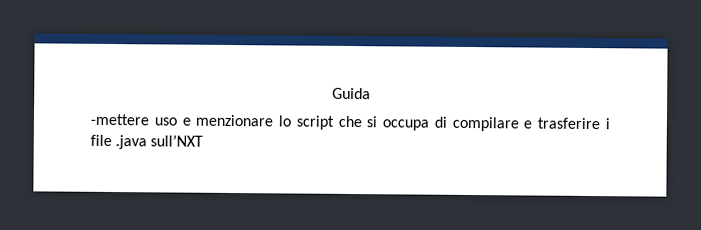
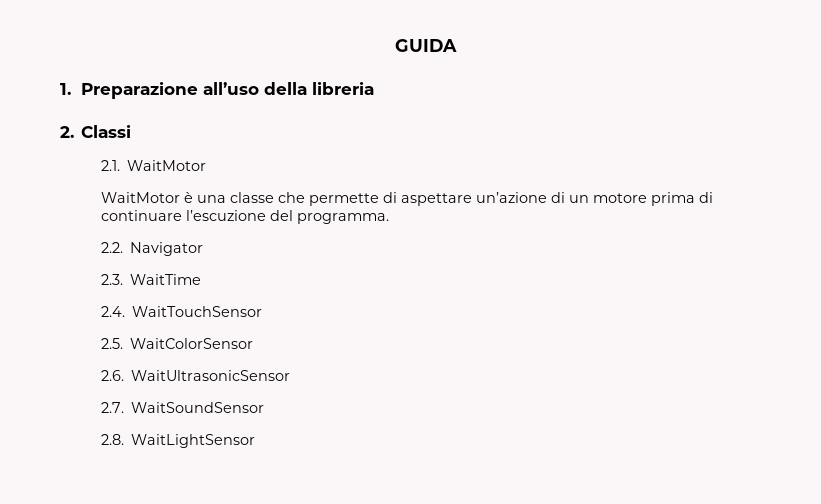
[331,87,371,100] [90,113,610,132] [90,134,204,150] Guida // -mettere uso e menzionare lo script che si occupa di compilare e trasferire i file .java sull’NXT -> [395,39,457,52] [60,82,374,99] [60,125,132,138] [101,160,207,171] [101,192,714,206] [101,210,390,224] [101,242,204,256] [101,274,202,285] [101,306,263,317] [101,338,254,349] [101,370,291,381] [101,402,265,413] [101,434,256,448] GUIDA // 1. Preparazione all’uso della libreria // 2. Classi // 2.1. WaitMotor // WaitMotor è una classe che permette di aspettare un’azione di un motore prima di continuare l’escuzione del programma. // 2.2. Navigator // 2.3. WaitTime // 2.4. WaitTouchSensor // 2.5. WaitColorSensor // 2.6. WaitUltrasonicSensor // 2.7. WaitSoundSensor // 2.8. WaitLightSensor

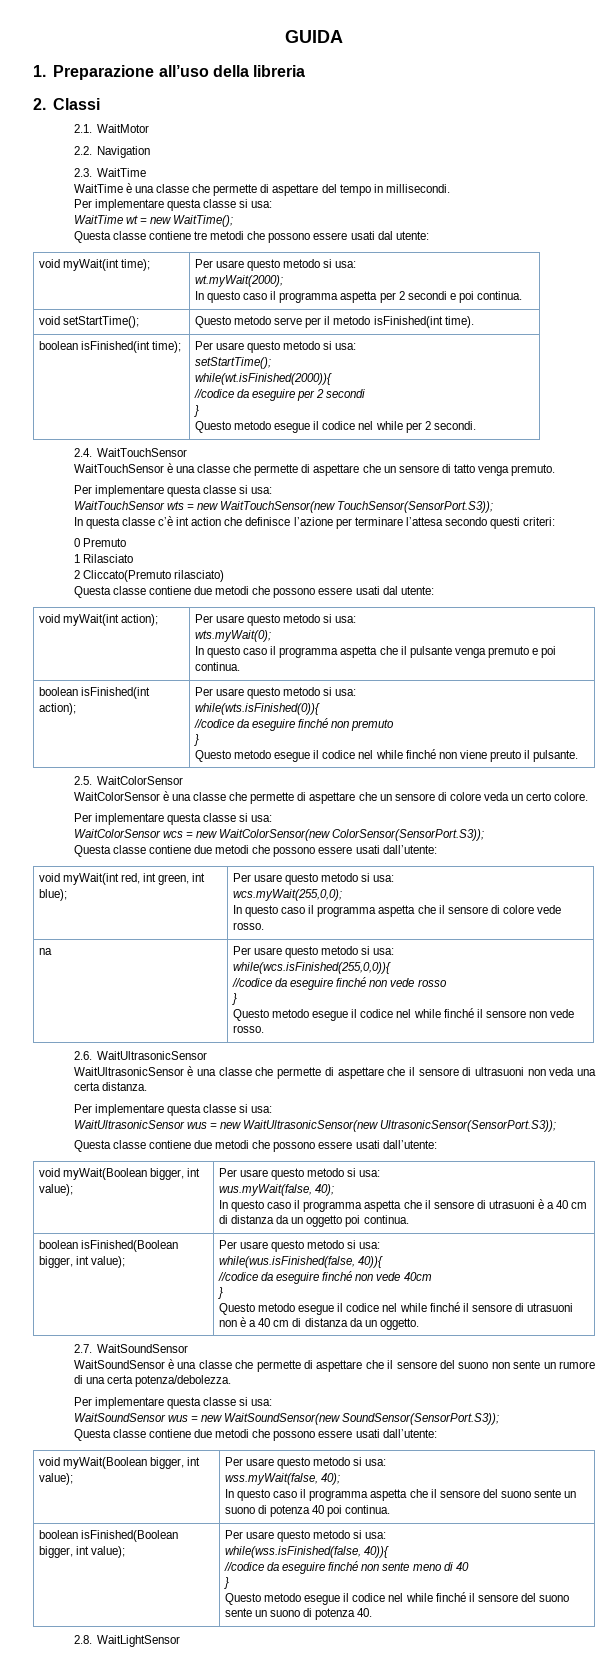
[101,192,714,206] [101,210,390,224] [101,242,204,256] [101,274,202,285] [101,306,263,317] [101,338,254,349] [101,370,291,381] [101,402,265,413] WaitMotor è una classe che permette di aspettare un’azione di un motore prima di continuare l’escuzione del programma. // 2.2. Navigator // 2.3. WaitTime // 2.4. WaitTouchSensor // 2.5. WaitColorSensor // 2.6. WaitUltrasonicSensor // 2.7. WaitSoundSensor -> [73,146,151,158] [73,168,147,177] [73,183,450,196] [73,199,273,211] [73,215,234,227] [73,231,429,243] [38,259,151,271] [194,259,357,271] [194,275,283,287] [194,291,523,303] [38,316,139,328] [194,316,474,328] [38,341,182,353] [194,341,357,353] [194,357,271,369] [194,373,332,385] [193,389,366,401] [193,405,199,417] [194,421,476,433] [73,448,188,457] [73,463,556,476] [73,485,273,497] [73,501,494,513] [73,516,556,529] [73,538,126,547] [73,554,133,563] [73,570,224,582] [73,586,434,598] [38,614,159,626] [194,614,357,626] [194,630,271,642] [194,646,557,658] [194,662,240,671] [38,687,150,699] [38,703,76,715] [194,687,357,699] [194,703,320,715] [193,718,395,731] [193,734,199,746] [194,749,579,762] [73,776,184,785] [73,791,589,804] [73,813,273,825] [73,829,485,841] [73,845,437,857] [38,873,206,885] [38,889,67,901] [232,873,395,885] [232,889,342,901] [232,905,562,917] [232,922,264,930] [38,948,52,955] [232,946,395,958] [232,962,391,974] [231,977,447,990] [231,993,237,1005] [232,1008,575,1021] [232,1025,264,1033] [73,1051,208,1060] [73,1066,596,1079] [73,1082,147,1091] [73,1104,273,1116] [73,1120,557,1132] [73,1140,437,1152] [38,1168,201,1180] [38,1184,73,1196] [218,1168,381,1180] [218,1184,334,1196] [218,1199,588,1212] [218,1215,409,1227] [38,1240,178,1252] [38,1256,126,1268] [218,1240,381,1252] [218,1256,383,1268] [217,1271,432,1284] [217,1287,223,1299] [218,1302,574,1315] [218,1317,419,1330] [73,1344,189,1353] [73,1359,596,1372] [73,1375,232,1387] [73,1397,273,1409] [73,1413,500,1425] [73,1429,437,1441] [38,1457,201,1469] [38,1473,73,1485] [224,1457,387,1469] [224,1473,340,1485] [224,1489,577,1501] [224,1505,391,1517] [38,1530,178,1542] [38,1546,126,1558] [224,1530,387,1542] [224,1546,389,1558] [223,1561,469,1574] [223,1577,229,1589] [224,1592,570,1605] [224,1608,373,1620] 2.2. Navigation // 2.3. WaitTime // WaitTime è una classe che permette di aspettare del tempo in millisecondi. // Per implementare questa classe si usa: // WaitTime wt = new WaitTime(); // Questa classe contiene tre metodi che possono essere usati dal utente: // void myWait(int time); | Per usare questo metodo si usa: // wt.myWait(2000); // In questo caso il programma aspetta per 2 secondi e poi continua. // void setStartTime(); | Questo metodo serve per il metodo isFinished(int time). // boolean isFinished(int time); | Per usare questo metodo si usa: // setStartTime(); // while(wt.isFinished(2000)){ // //codice da eseguire per 2 secondi // } // Questo metodo esegue il codice nel while per 2 secondi. // 2.4. WaitTouchSensor // WaitTouchSensor è una classe che permette di aspettare che un sensore di tatto venga premuto. // Per implementare questa classe si usa: // WaitTouchSensor wts = new WaitTouchSensor(new TouchSensor(SensorPort.S3)); // In questa classe c’è int action che definisce l’azione per terminare l’attesa secondo questi criteri: // 0 Premuto // 1 Rilasciato // 2 Cliccato(Premuto rilasciato) // Questa classe contiene due metodi che possono essere usati dal utente: // void myWait(int action); | Per usare questo metodo si usa: // wts.myWait(0); // In questo caso il programma aspetta che il pulsante venga premuto e poi continua. // boolean isFinished(int action); | Per usare questo metodo si usa: // while(wts.isFinished(0)){ // //codice da eseguire finché non premuto // } // Questo metodo esegue il codice nel while finché non viene preuto il pulsante. // 2.5. WaitColorSensor // WaitColorSensor è una classe che permette di aspettare che un sensore di colore veda un certo colore. // Per implementare questa classe si usa: // WaitColorSensor wcs = new WaitColorSensor(new ColorSensor(SensorPort.S3)); // Questa classe contiene due metodi che possono essere usati dall’utente: // void myWait(int red, int green, int blue); | Per usare questo metodo si usa: // wcs.myWait(255,0,0); // In questo caso il programma aspetta che il sensore di colore vede rosso. // na | Per usare questo metodo si usa: // while(wcs.isFinished(255,0,0)){ // //codice da eseguire finché non vede rosso // } // Questo metodo esegue il codice nel while finché il sensore non vede rosso. // 2.6. WaitUltrasonicSensor // WaitUltrasonicSensor è una classe che permette di aspettare che il sensore di ultrasuoni non veda una certa distanza. // Per implementare questa classe si usa: // WaitUltrasonicSensor wus = new WaitUltrasonicSensor(new UltrasonicSensor(SensorPort.S3)); // Questa classe contiene due metodi che possono essere usati dall’utente: // void myWait(Boolean bigger, int value); | Per usare questo metodo si usa: // wus.myWait(false, 40); // In questo caso il programma aspetta che il sensore di utrasuoni è a 40 cm di distanza da un oggetto poi continua. // boolean isFinished(Boolean bigger, int value); | Per usare questo metodo si usa: // while(wus.isFinished(false, 40)){ // //codice da eseguire finché non vede 40cm // } // Questo metodo esegue il codice nel while finché il sensore di utrasuoni non è a 40 cm di distanza da un oggetto. // 2.7. WaitSoundSensor // WaitSoundSensor è una classe che permette di aspettare che il sensore del suono non sente un rumore di una certa potenza/debolezza. // Per implementare questa classe si usa: // WaitSoundSensor wus = new WaitSoundSensor(new SoundSensor(SensorPort.S3)); // Questa classe contiene due metodi che possono essere usati dall’utente: // void myWait(Boolean bigger, int value); | Per usare questo metodo si usa: // wss.myWait(false, 40); // In questo caso il programma aspetta che il sensore del suono sente un suono di potenza 40 poi continua. // boolean isFinished(Boolean bigger, int value); | Per usare questo metodo si usa: // while(wss.isFinished(false, 40)){ // //codice da eseguire finché non sente meno di 40 // } // Questo metodo esegue il codice nel while finché il sensore del suono sente un suono di potenza 40.

